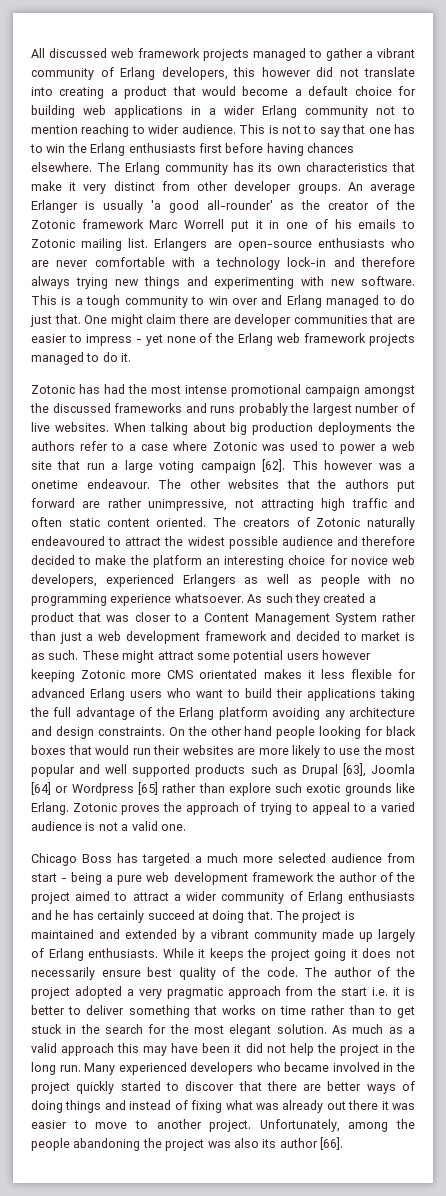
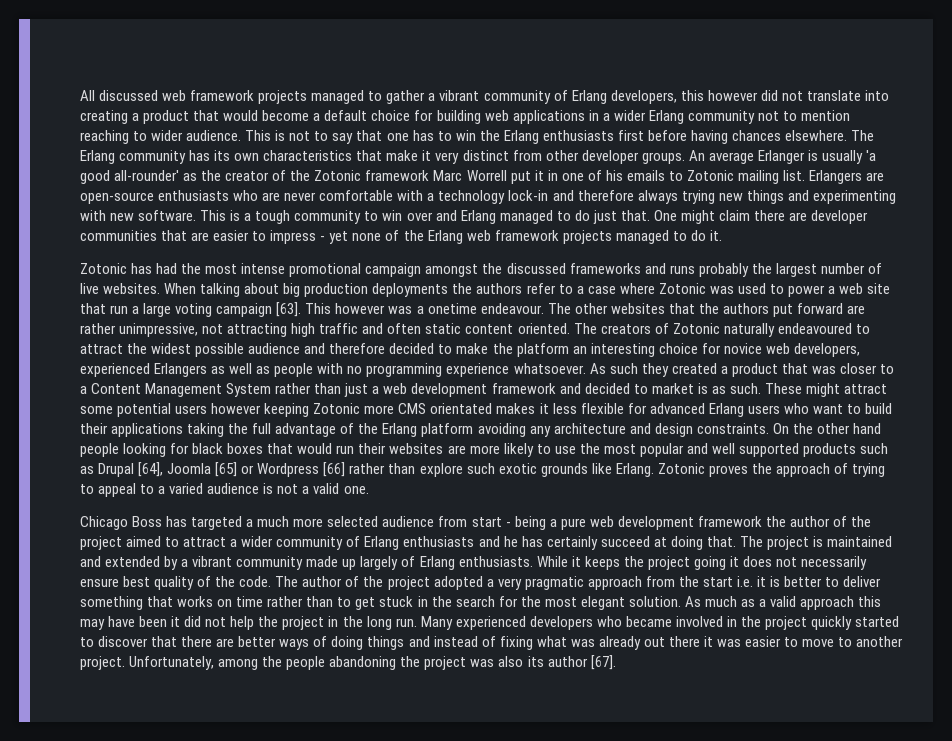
[262,459,286,472] [62]. -> [276,302,302,317] [63].
[342,763,415,777] [31,782,51,795] [63], Joomla [64] -> [138,462,238,477] [64], Joomla [65]
[137,782,158,795] [65] -> [323,462,346,477] [66]
[320,1137,343,1150] [66]. -> [590,655,616,670] [67].

